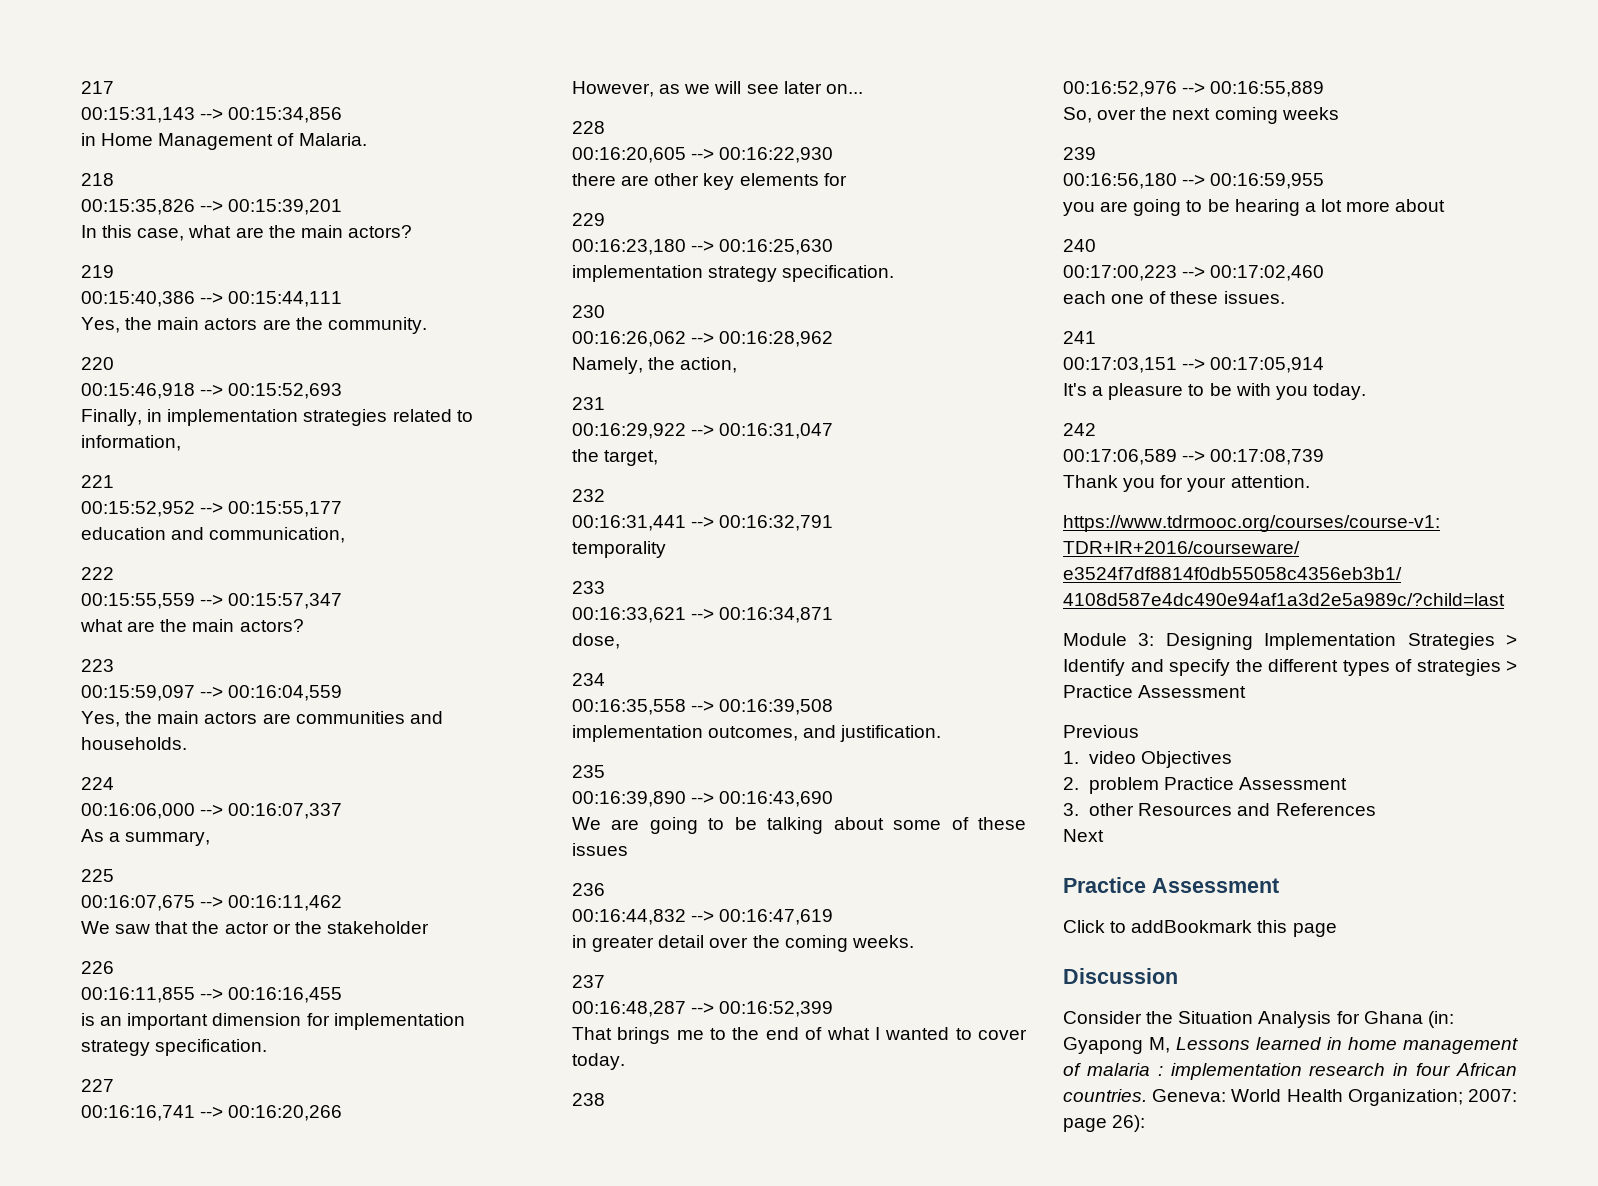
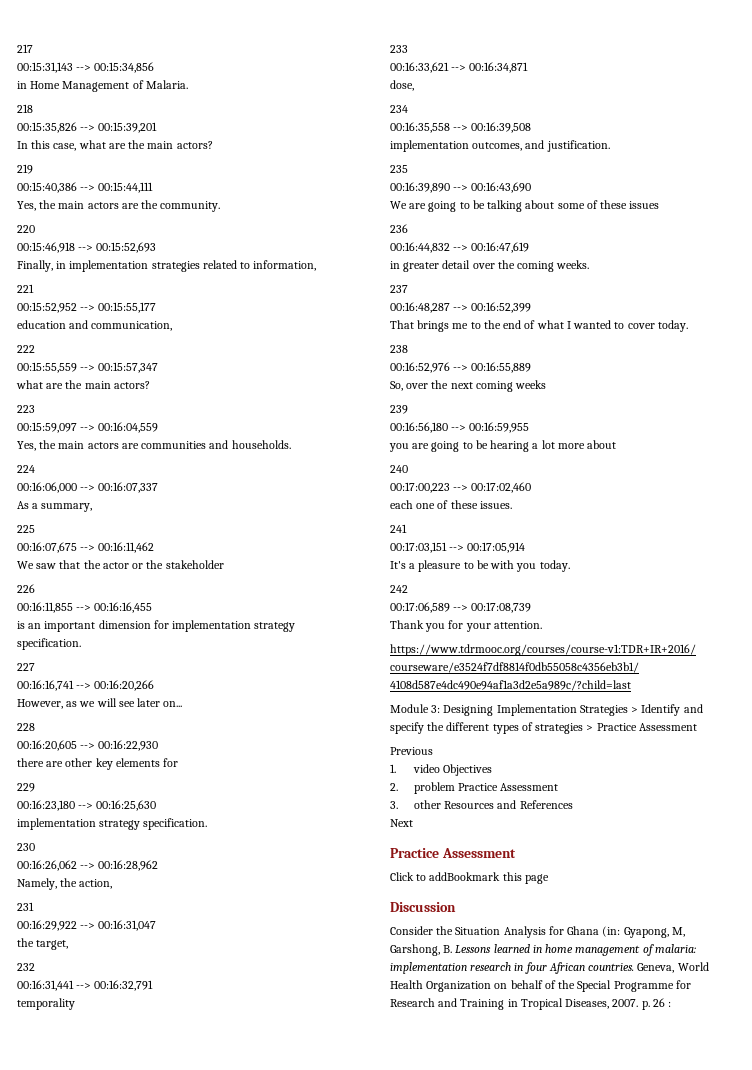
[1063,1037,1170,1054] Gyapong M, -> [623,927,685,938] [390,944,453,956] Gyapong, M, Garshong, B.
[1086,1063,1163,1076] malaria : -> [654,944,696,953] malaria:
[1152,1089,1227,1102] Geneva: -> [637,963,675,973] Geneva,
[1347,1089,1517,1106] [1063,1115,1146,1132] Organization; 2007: page 26): -> [426,980,691,992] [390,998,672,1010] Organization on behalf of the Special Programme for Research and Training in Tropical Diseases, 2007. p. 26 :

